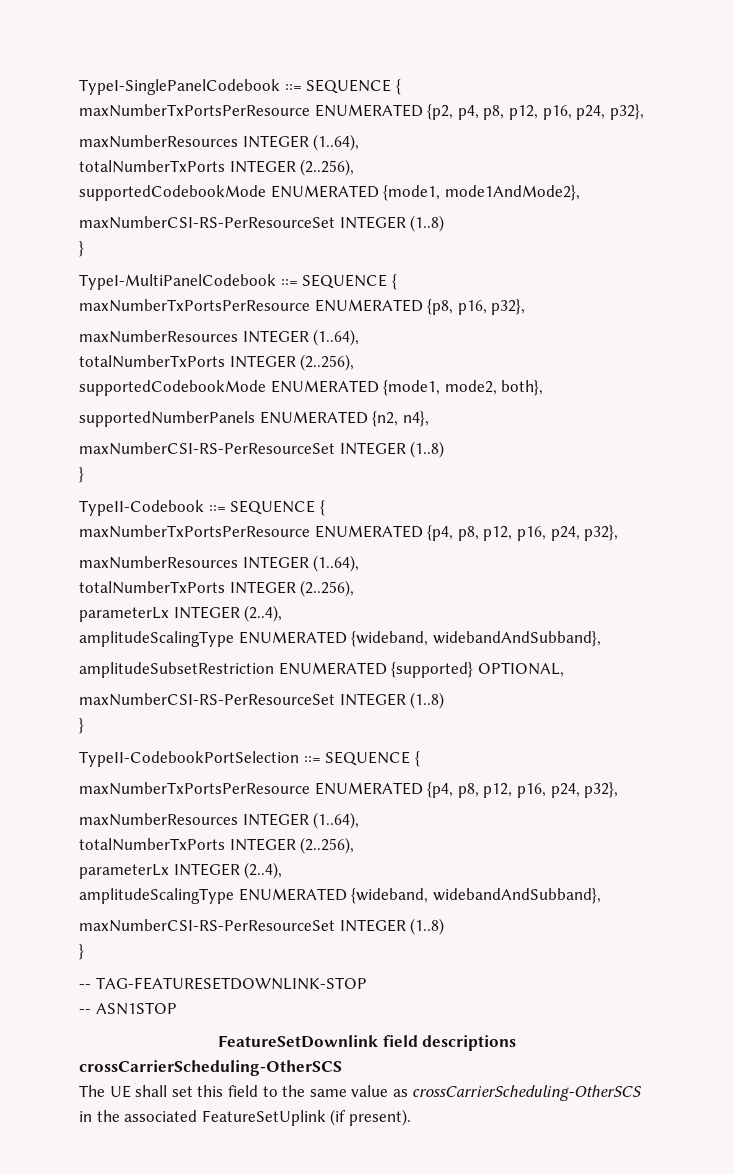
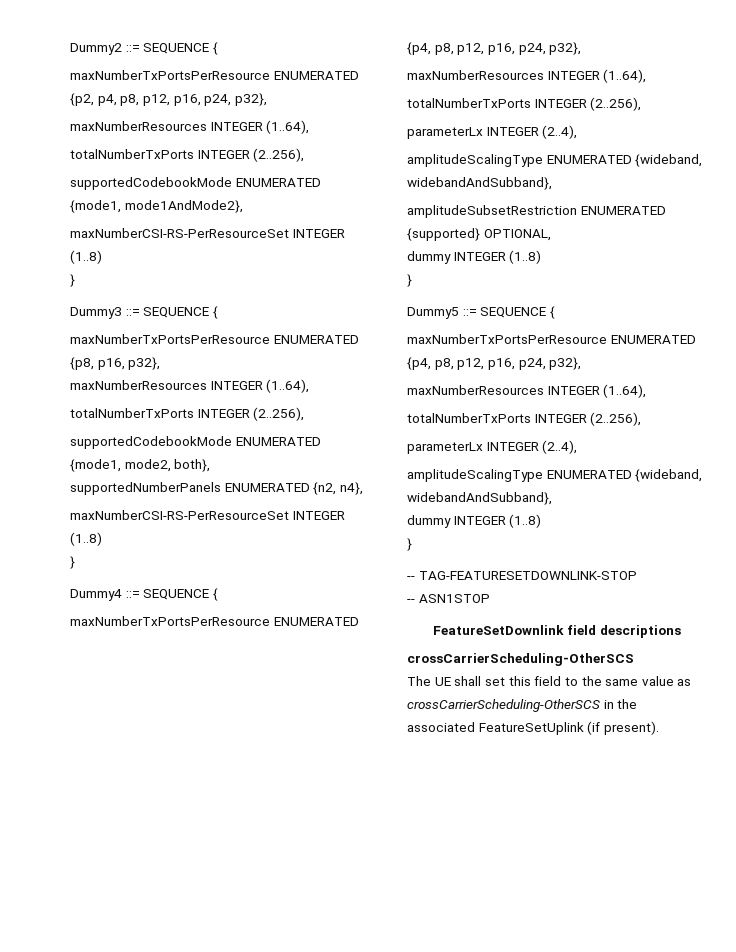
[79,79,280,95] TypeI-SinglePanelCodebook -> [70,43,122,55] Dummy2
[79,274,276,290] TypeI-MultiPanelCodebook -> [70,307,122,319] Dummy3
[79,500,204,516] TypeII-Codebook -> [70,589,122,601] Dummy4
[79,692,445,709] [79,718,84,734] [79,751,299,767] maxNumberCSI-RS-PerResourceSet INTEGER (1..8) // } // TypeII-CodebookPortSelection -> [407,250,542,264] [407,274,412,287] [407,307,459,319] dummy INTEGER (1..8) // } // Dummy5
[79,919,335,932] maxNumberCSI-RS-PerResourceSet -> [407,515,451,528] dummy

